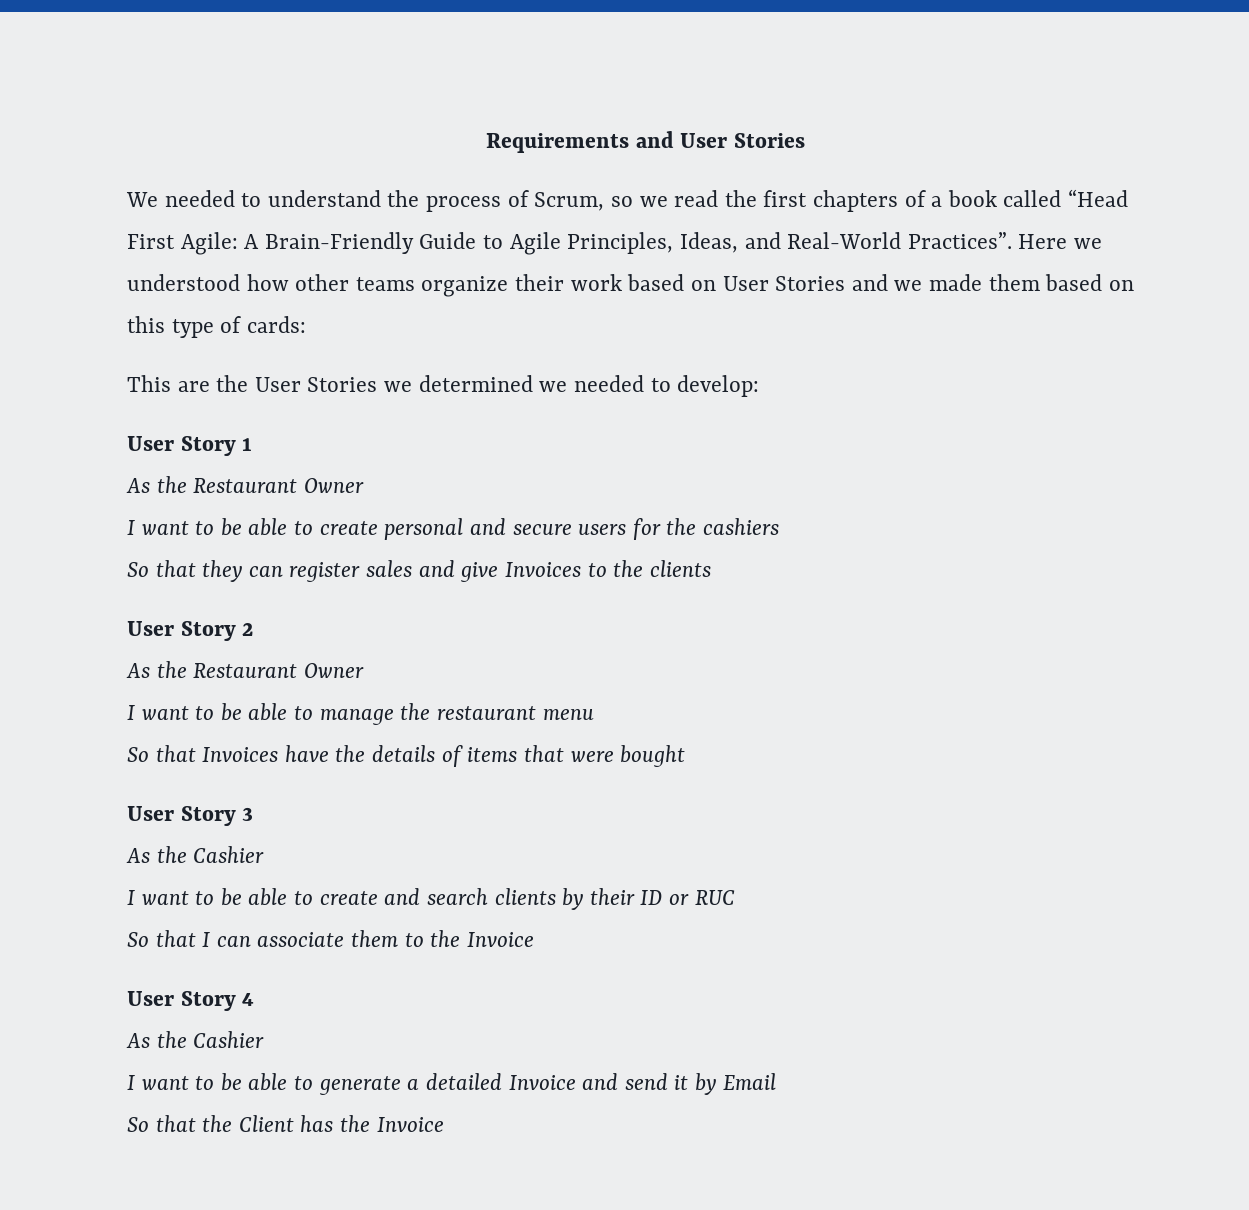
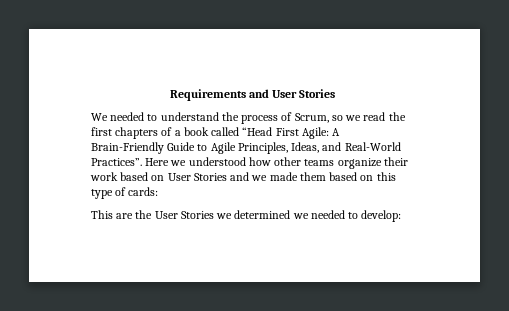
[127,436,253,456] [126,476,364,493] [127,518,779,540] [127,560,711,582] [127,621,254,641] [126,661,364,678] [127,703,594,725] [127,745,686,767] [127,806,254,826] [126,846,265,863] [127,888,735,910] [127,930,534,947] [127,991,255,1011] [126,1031,265,1048] [127,1073,776,1095] [127,1115,444,1132] // User Story 1 // As the Restaurant Owner // I want to be able to create personal and secure users for the cashiers // So that they can register sales and give Invoices to the clients // User Story 2 // As the Restaurant Owner // I want to be able to manage the restaurant menu // So that Invoices have the details of items that were bought // User Story 3 // As the Cashier // I want to be able to create and search clients by their ID or RUC // So that I can associate them to the Invoice // User Story 4 // As the Cashier // I want to be able to generate a detailed Invoice and send it by Email // So that the Client has the Invoice -> (402, 216) none

